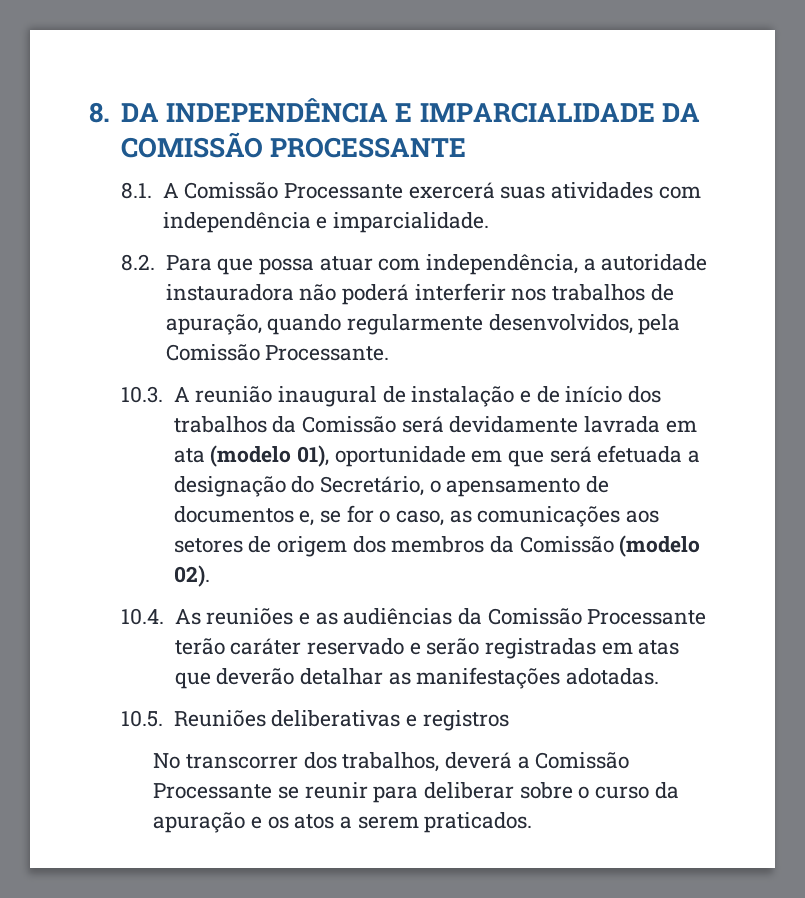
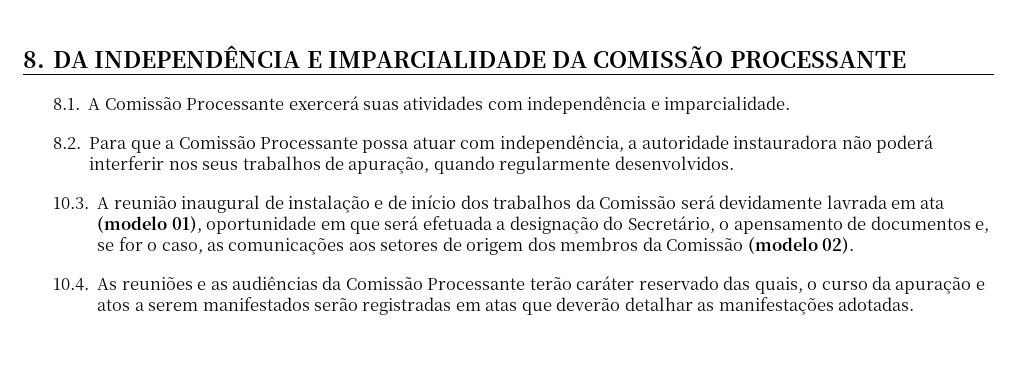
(254, 266) none -> [165,135,359,149] a Comissão Processante
(547, 294) none -> [202,161,239,170] seus
[488,314,681,335] [165,344,390,361] desenvolvidos, pela Comissão Processante. -> [614,156,734,170] desenvolvidos.
[409,642,421,655] e -> [723,276,985,294] [97,297,310,311] das quais, o curso da apuração e atos a serem manifestados
[121,710,509,731] [153,752,630,772] [153,782,679,803] [153,812,533,833] // 10.5. Reuniões deliberativas e registros // No transcorrer dos trabalhos, deverá a Comissão Processante se reunir para deliberar sobre o curso da apuração e os atos a serem praticados. -> (915, 304) none

